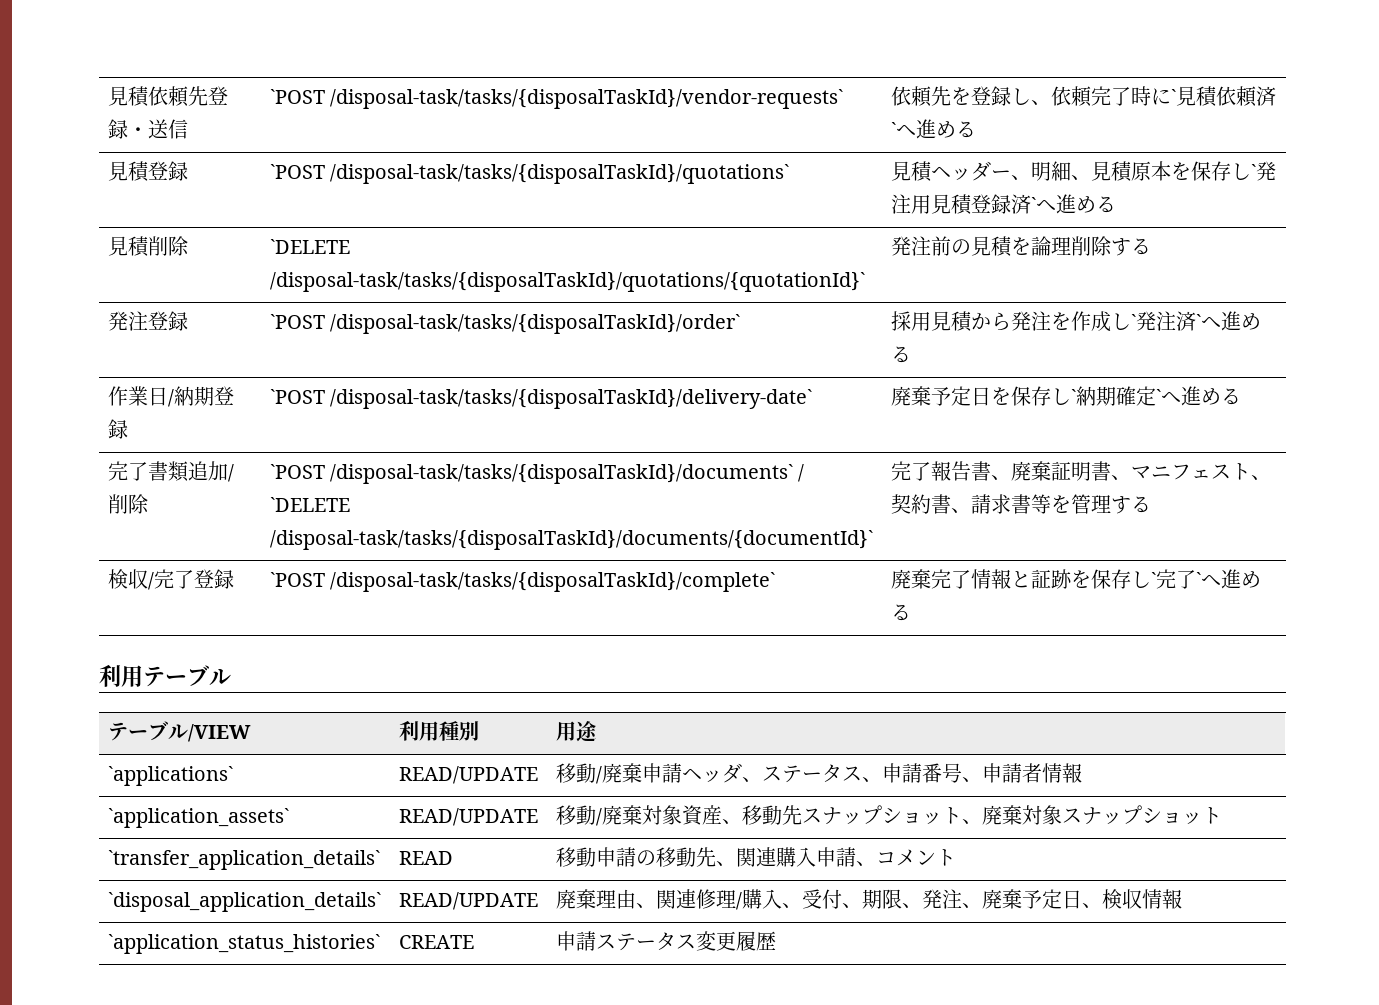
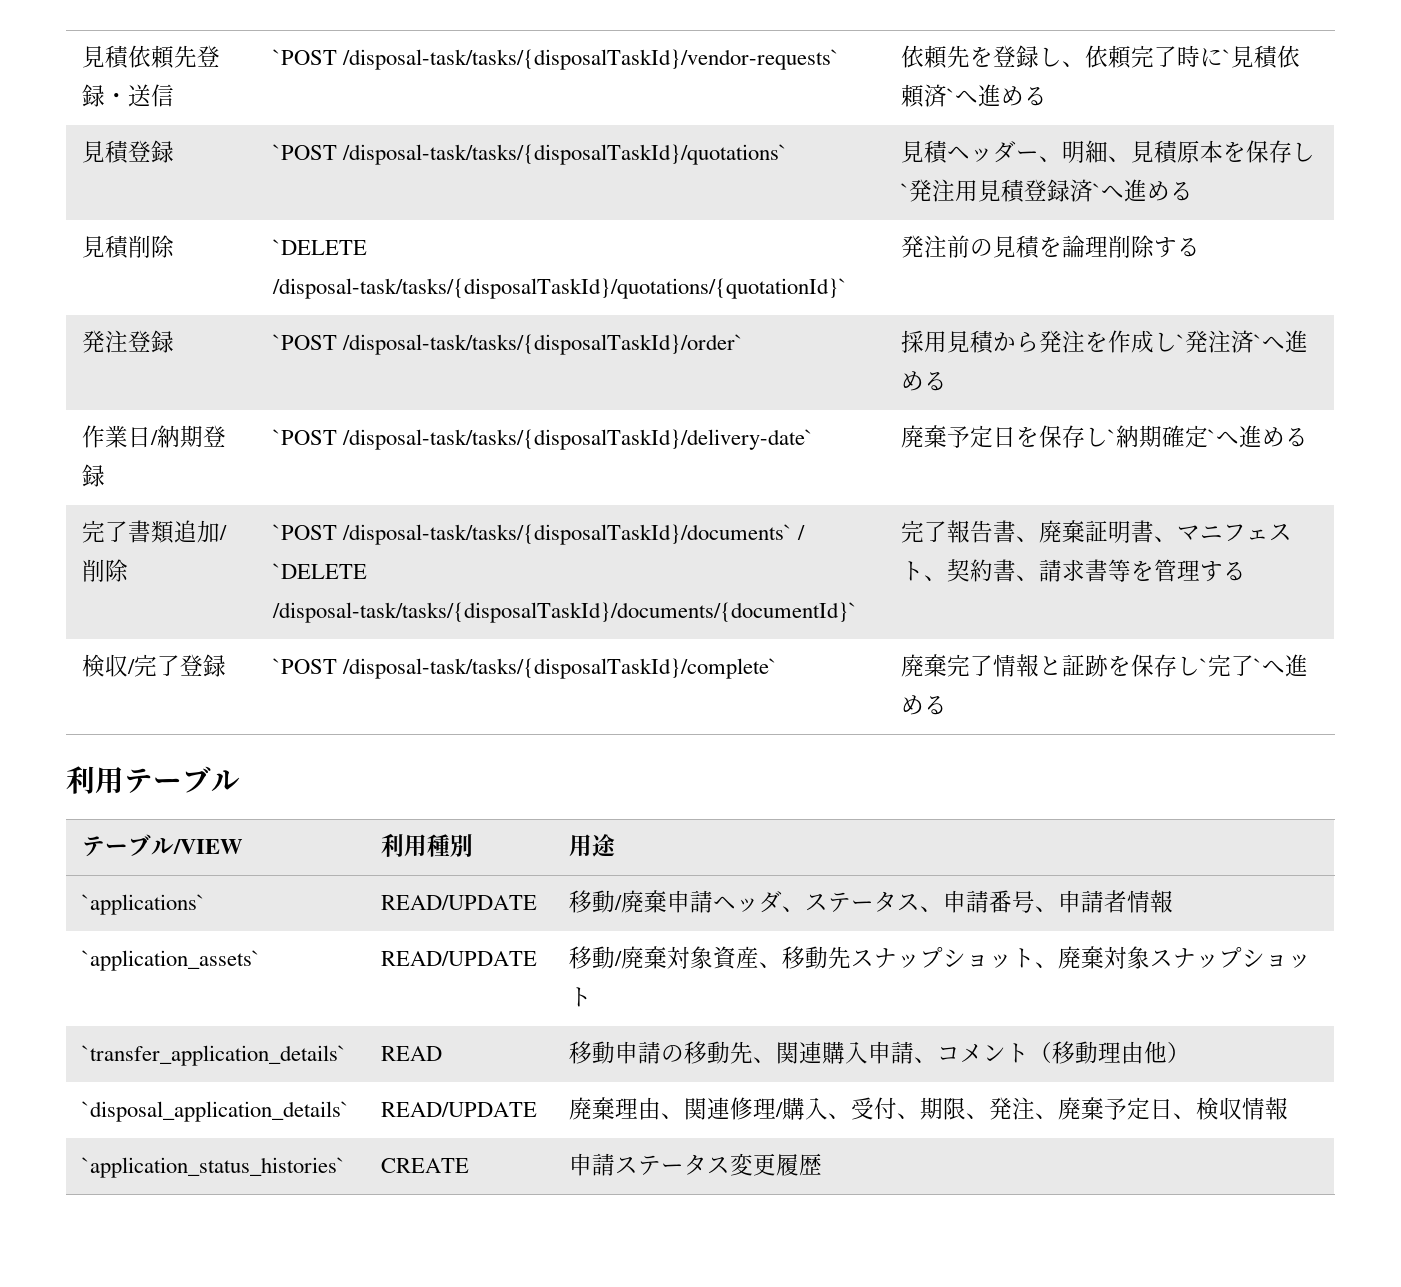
(956, 857) none -> [1028,1041,1190,1064] （移動理由他）

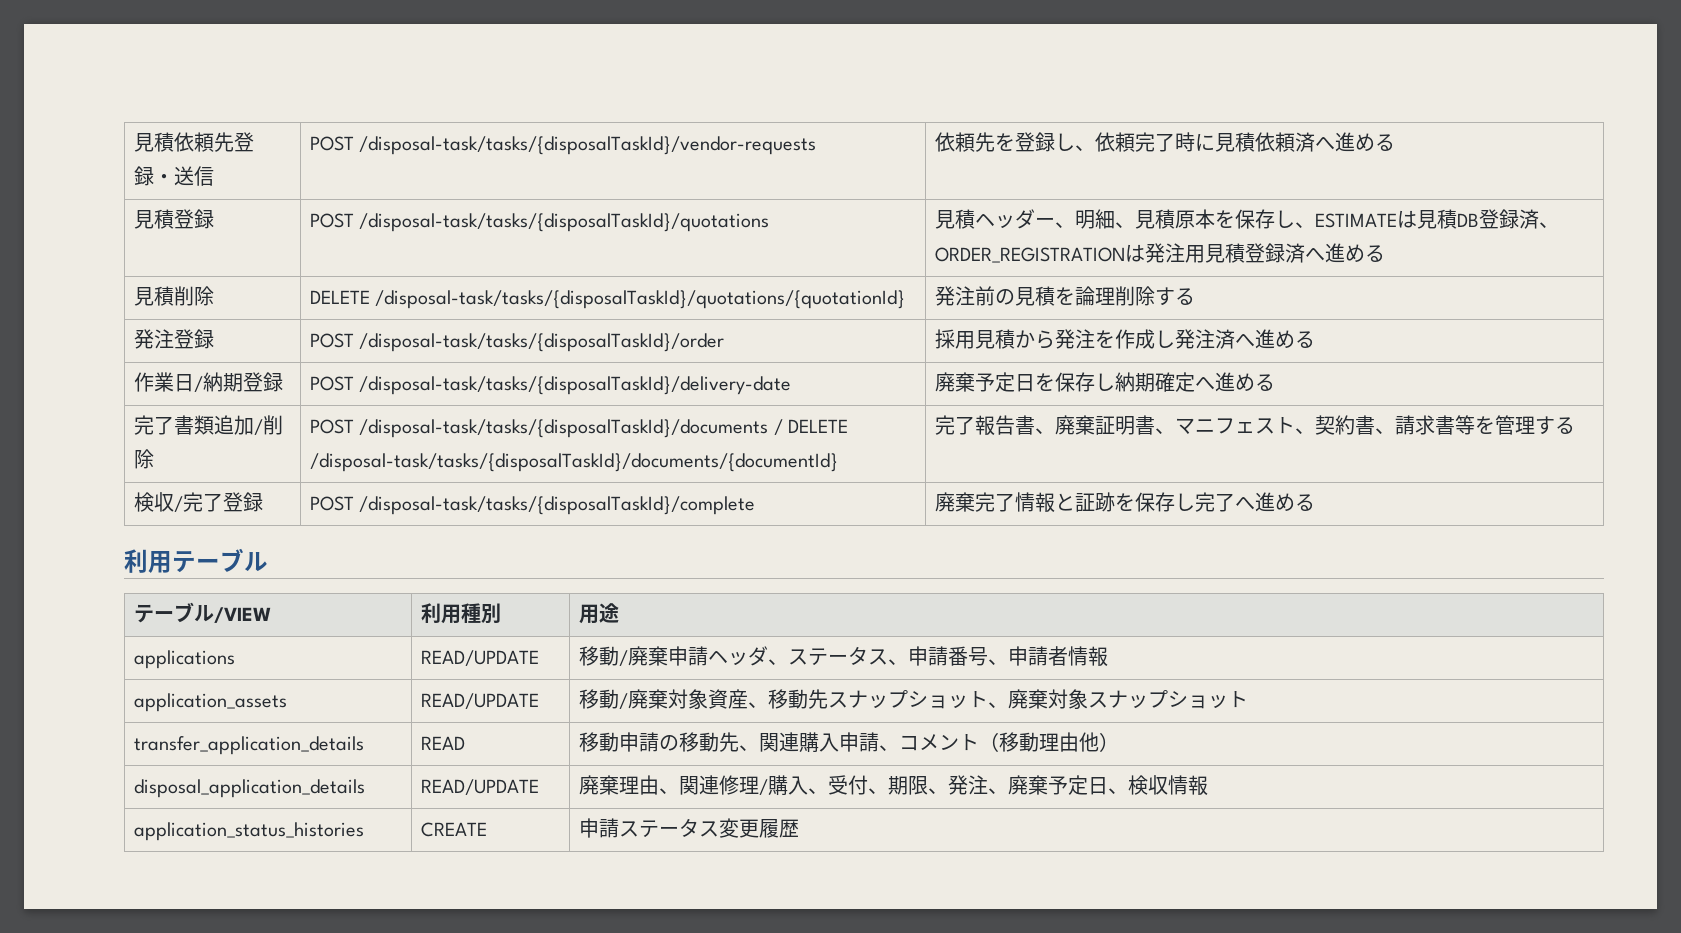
[272,49,839,70] `POST /disposal-task/tasks/{disposalTaskId}/vendor-requests` -> [309,136,817,155] POST /disposal-task/tasks/{disposalTaskId}/vendor-requests
[1222,49,1231,65] ` -> (1215, 142) none
[946,88,955,104] ` -> (1315, 142) none
[272,144,787,165] `POST /disposal-task/tasks/{disposalTaskId}/quotations` -> [309,213,770,232] POST /disposal-task/tasks/{disposalTaskId}/quotations
[900,183,909,199] ` -> [1294,209,1559,229] [934,244,1145,263] 、ESTIMATEは見積DB登録済、ORDER_REGISTRATIONは
[1092,183,1101,199] ` -> (1305, 253) none
[272,239,367,255] [271,278,847,299] `DELETE /disposal-task/tasks/{disposalTaskId}/quotations/{quotationId}` -> [309,290,906,309] DELETE /disposal-task/tasks/{disposalTaskId}/quotations/{quotationId}
[272,334,743,355] `POST /disposal-task/tasks/{disposalTaskId}/order` -> [309,333,725,352] POST /disposal-task/tasks/{disposalTaskId}/order
[1176,330,1262,353] `発注済` -> [1174,329,1235,349] 発注済
[272,429,813,450] `POST /disposal-task/tasks/{disposalTaskId}/delivery-date` -> [309,376,792,395] POST /disposal-task/tasks/{disposalTaskId}/delivery-date
[1107,429,1116,445] ` -> (1115, 382) none
[1207,429,1216,445] ` -> (1195, 382) none
[272,524,805,545] [272,563,367,579] [271,602,857,623] `POST /disposal-task/tasks/{disposalTaskId}/documents` / `DELETE /disposal-task/tasks/{disposalTaskId}/documents/{documentId}` -> [309,419,849,438] [309,453,838,472] POST /disposal-task/tasks/{disposalTaskId}/documents / DELETE /disposal-task/tasks/{disposalTaskId}/documents/{documentId}
[272,658,777,679] `POST /disposal-task/tasks/{disposalTaskId}/complete` -> [309,496,756,515] POST /disposal-task/tasks/{disposalTaskId}/complete
[1199,654,1262,677] `完了` -> [1194,492,1235,512] 完了
[81,894,205,915] `applications` -> [133,650,235,669] applications
[81,950,260,971] `application_assets` -> [133,693,287,712] application_assets
[81,1045,346,1066] `transfer_application_details` -> [133,736,364,755] transfer_application_details
[81,1101,349,1122] `disposal_application_details` -> [133,779,365,798] disposal_application_details
[81,1157,345,1178] `application_status_histories` -> [133,822,364,841] application_status_histories

